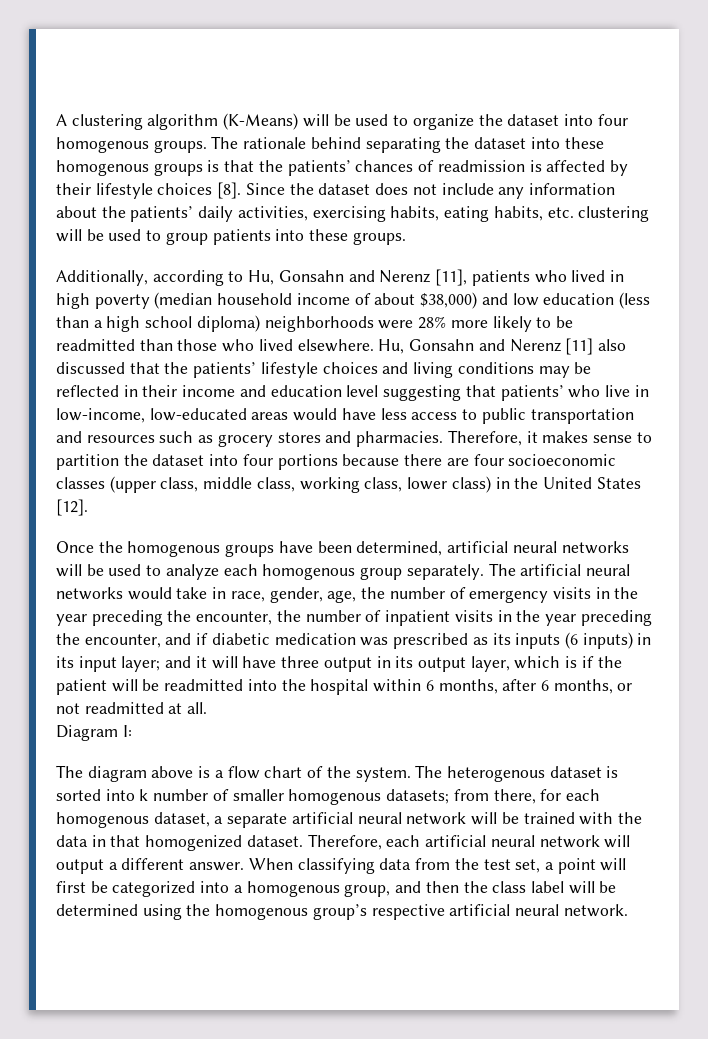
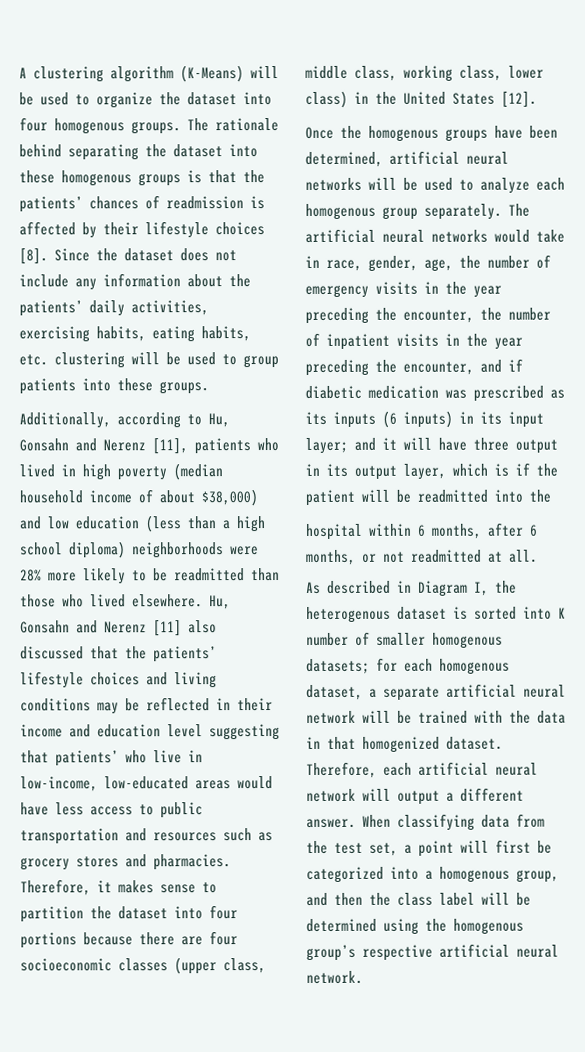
(306, 685) none -> (551, 496) //
[56,725,132,741] [56,765,443,782] Diagram I: // The diagram above is a flow chart of the system. The -> [306,580,517,597] As described in Diagram I, the
[139,789,149,801] k -> [558,607,566,619] K
[453,789,536,804] from there, -> (370, 666) none

